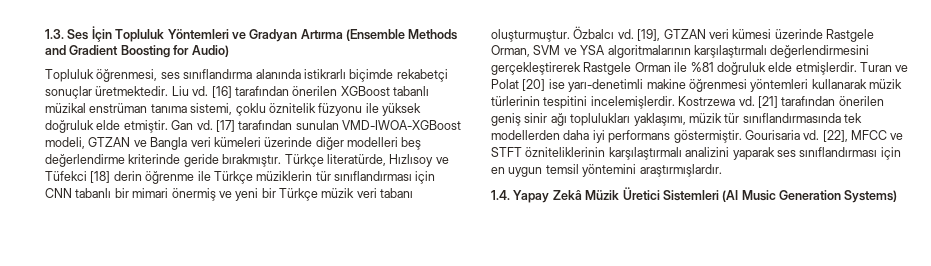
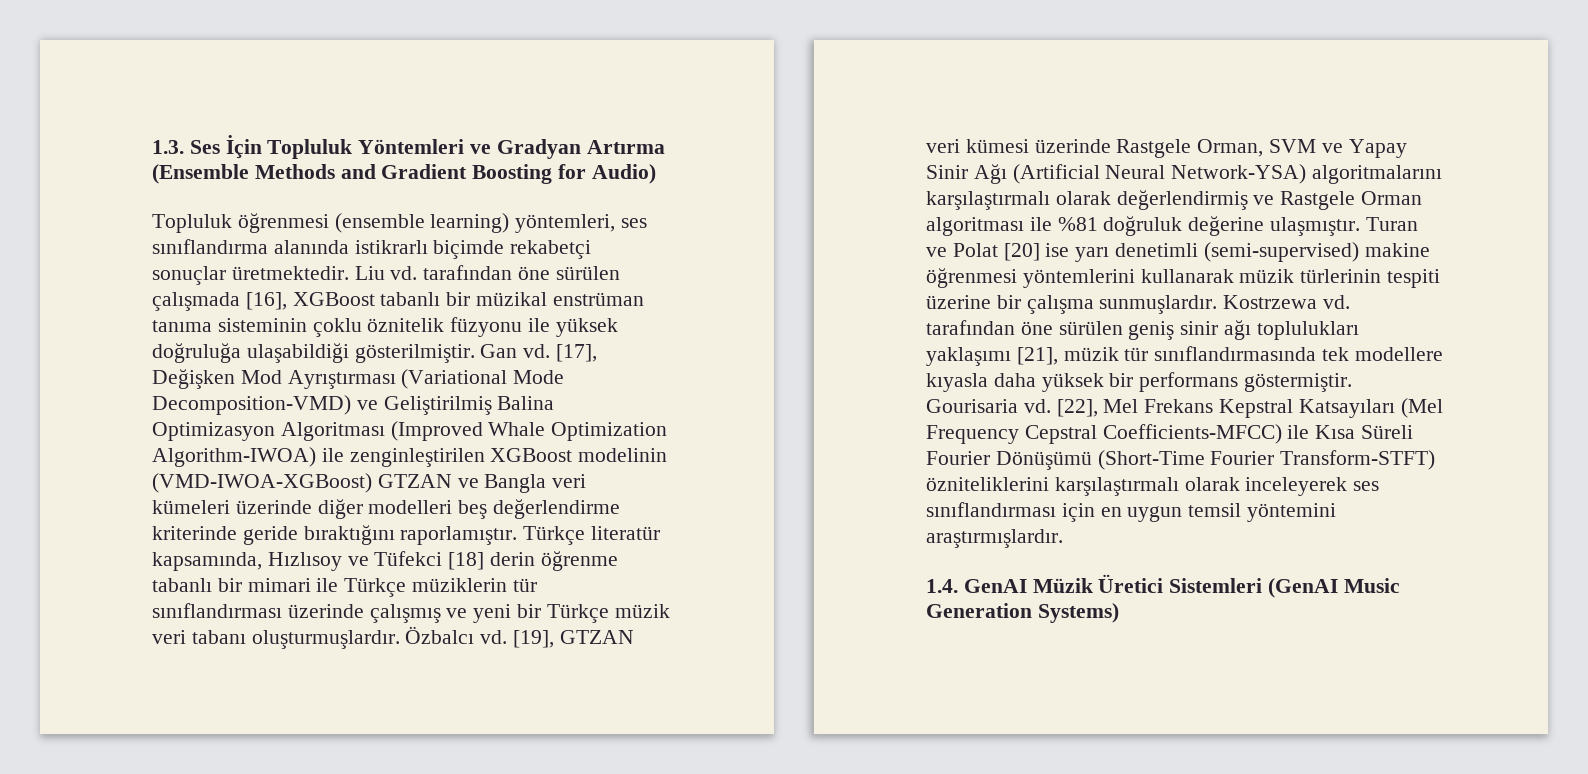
[96,69,158,82] öğrenmesi, -> [237,213,616,233] öğrenmesi (ensemble learning) yöntemleri,
[211,86,338,98] [16] tarafından önerilen -> [423,265,620,280] [152,292,287,311] tarafından öne sürülen çalışmada [16],
(429, 91) none -> [446,292,471,306] bir
[190,103,233,115] sistemi, -> [217,318,307,332] sisteminin
[45,120,461,133] [45,137,85,149] doğruluk elde etmiştir. Gan vd. [17] tarafından sunulan VMD-IWOA-XGBoost modeli, -> [152,343,598,363] [152,369,565,389] [152,395,555,415] [152,421,668,441] [152,447,668,467] [152,473,372,493] doğruluğa ulaşabildiği gösterilmiştir. Gan vd. [17], Değişken Mod Ayrıştırması (Variational Mode Decomposition-VMD) ve Geliştirilmiş Balina Optimizasyon Algoritması (Improved Whale Optimization Algorithm-IWOA) ile zenginleştirilen XGBoost modelinin (VMD-IWOA-XGBoost)
[222,154,386,167] bırakmıştır. Türkçe literatürde, -> [303,525,661,545] [152,552,262,571] bıraktığını raporlamıştır. Türkçe literatür kapsamında,
(195, 177) none -> [152,578,311,592] tabanlı bir mimari
[415,171,436,184] [45,188,216,201] için CNN tabanlı bir mimari önermiş -> [287,604,441,623] üzerinde çalışmış
[491,29,570,42] oluşturmuştur. -> [251,630,400,649] oluşturmuşlardır.
[580,45,870,58] [491,62,581,75] YSA algoritmalarının karşılaştırmalı değerlendirmesini gerçekleştirerek -> [1348,139,1407,158] [926,164,1443,184] [926,190,1275,210] Yapay Sinir Ağı (Artificial Neural Network-YSA) algoritmalarını karşılaştırmalı olarak değerlendirmiş ve
(671, 67) none -> [926,217,1024,236] algoritması
[768,62,857,75] elde etmişlerdir. -> [1188,216,1361,236] değerine ulaşmıştır.
[568,79,644,92] yarı-denetimli -> [1075,242,1359,262] yarı denetimli (semi-supervised)
[750,79,809,92] yöntemleri -> [1022,269,1135,288] yöntemlerini
[543,96,884,109] tespitini incelemişlerdir. Kostrzewa vd. [21] tarafından önerilen -> [1387,269,1441,288] [926,295,1351,314] [926,320,1123,335] tespiti üzerine bir çalışma sunmuşlardır. Kostrzewa vd. tarafından öne sürülen
[633,113,686,126] yaklaşımı, -> [926,347,1058,366] yaklaşımı [21],
[491,130,605,143] modellerden daha iyi -> [1354,347,1443,361] [926,373,1134,392] modellere kıyasla daha yüksek bir
[851,130,904,140] [491,147,775,160] MFCC ve STFT özniteliklerinin karşılaştırmalı analizini yaparak -> [1103,398,1443,418] [926,424,1414,444] [926,450,1436,470] [926,477,1348,496] Mel Frekans Kepstral Katsayıları (Mel Frequency Cepstral Coefficients-MFCC) ile Kısa Süreli Fourier Dönüşümü (Short-Time Fourier Transform-STFT) özniteliklerini karşılaştırmalı olarak inceleyerek
[513,190,582,203] Yapay Zekâ -> [963,579,1027,593] GenAI
[722,190,739,202] (AI -> [1268,578,1339,598] (GenAI

